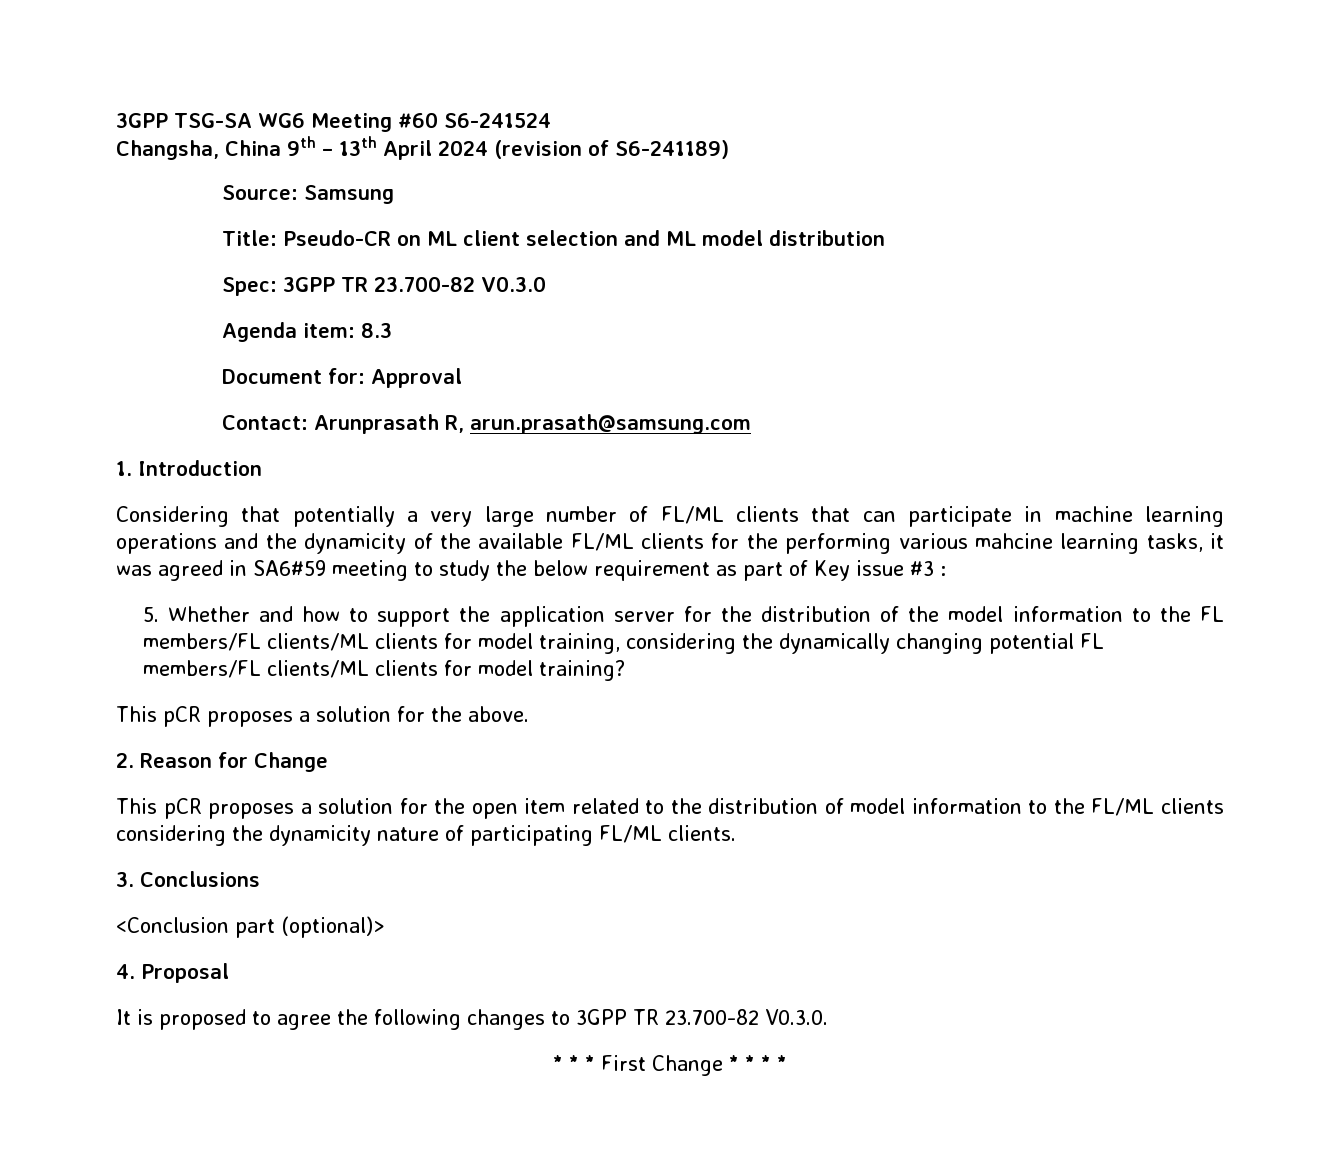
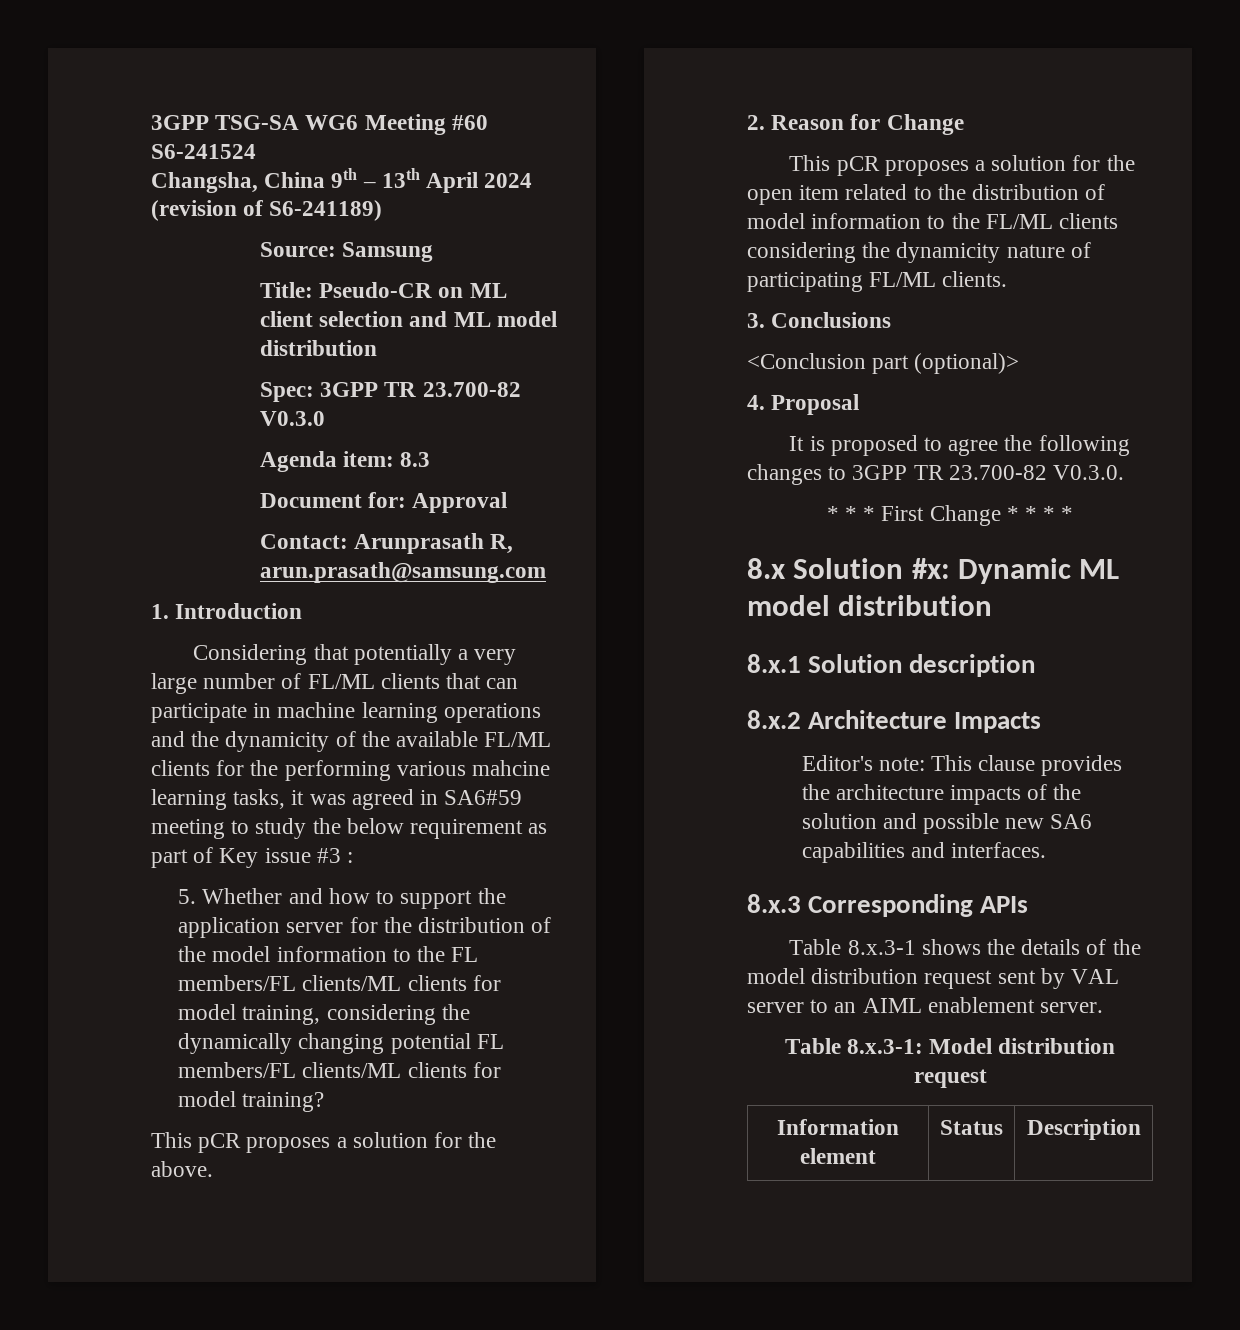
(787, 1063) none -> [747,558,1120,584] [747,595,993,616] [747,654,1036,677] [747,710,1042,733] [801,755,1123,776] [801,784,1082,805] [801,813,1093,834] [801,842,1046,863] [747,894,1029,917] [789,939,1141,955] [747,968,1120,989] [747,997,1104,1013] [784,1038,1116,1054] [913,1069,987,1088] [777,1119,899,1135] [800,1148,876,1164] [940,1120,1003,1135] [1026,1119,1141,1140] // 8.x Solution #x: Dynamic ML model distribution // 8.x.1 Solution description // 8.x.2 Architecture Impacts // Editor's note: This clause provides the architecture impacts of the solution and possible new SA6 capabilities and interfaces. // 8.x.3 Corresponding APIs // Table 8.x.3-1 shows the details of the model distribution request sent by VAL server to an AIML enablement server. // Table 8.x.3-1: Model distribution request // Information element | Status | Description

